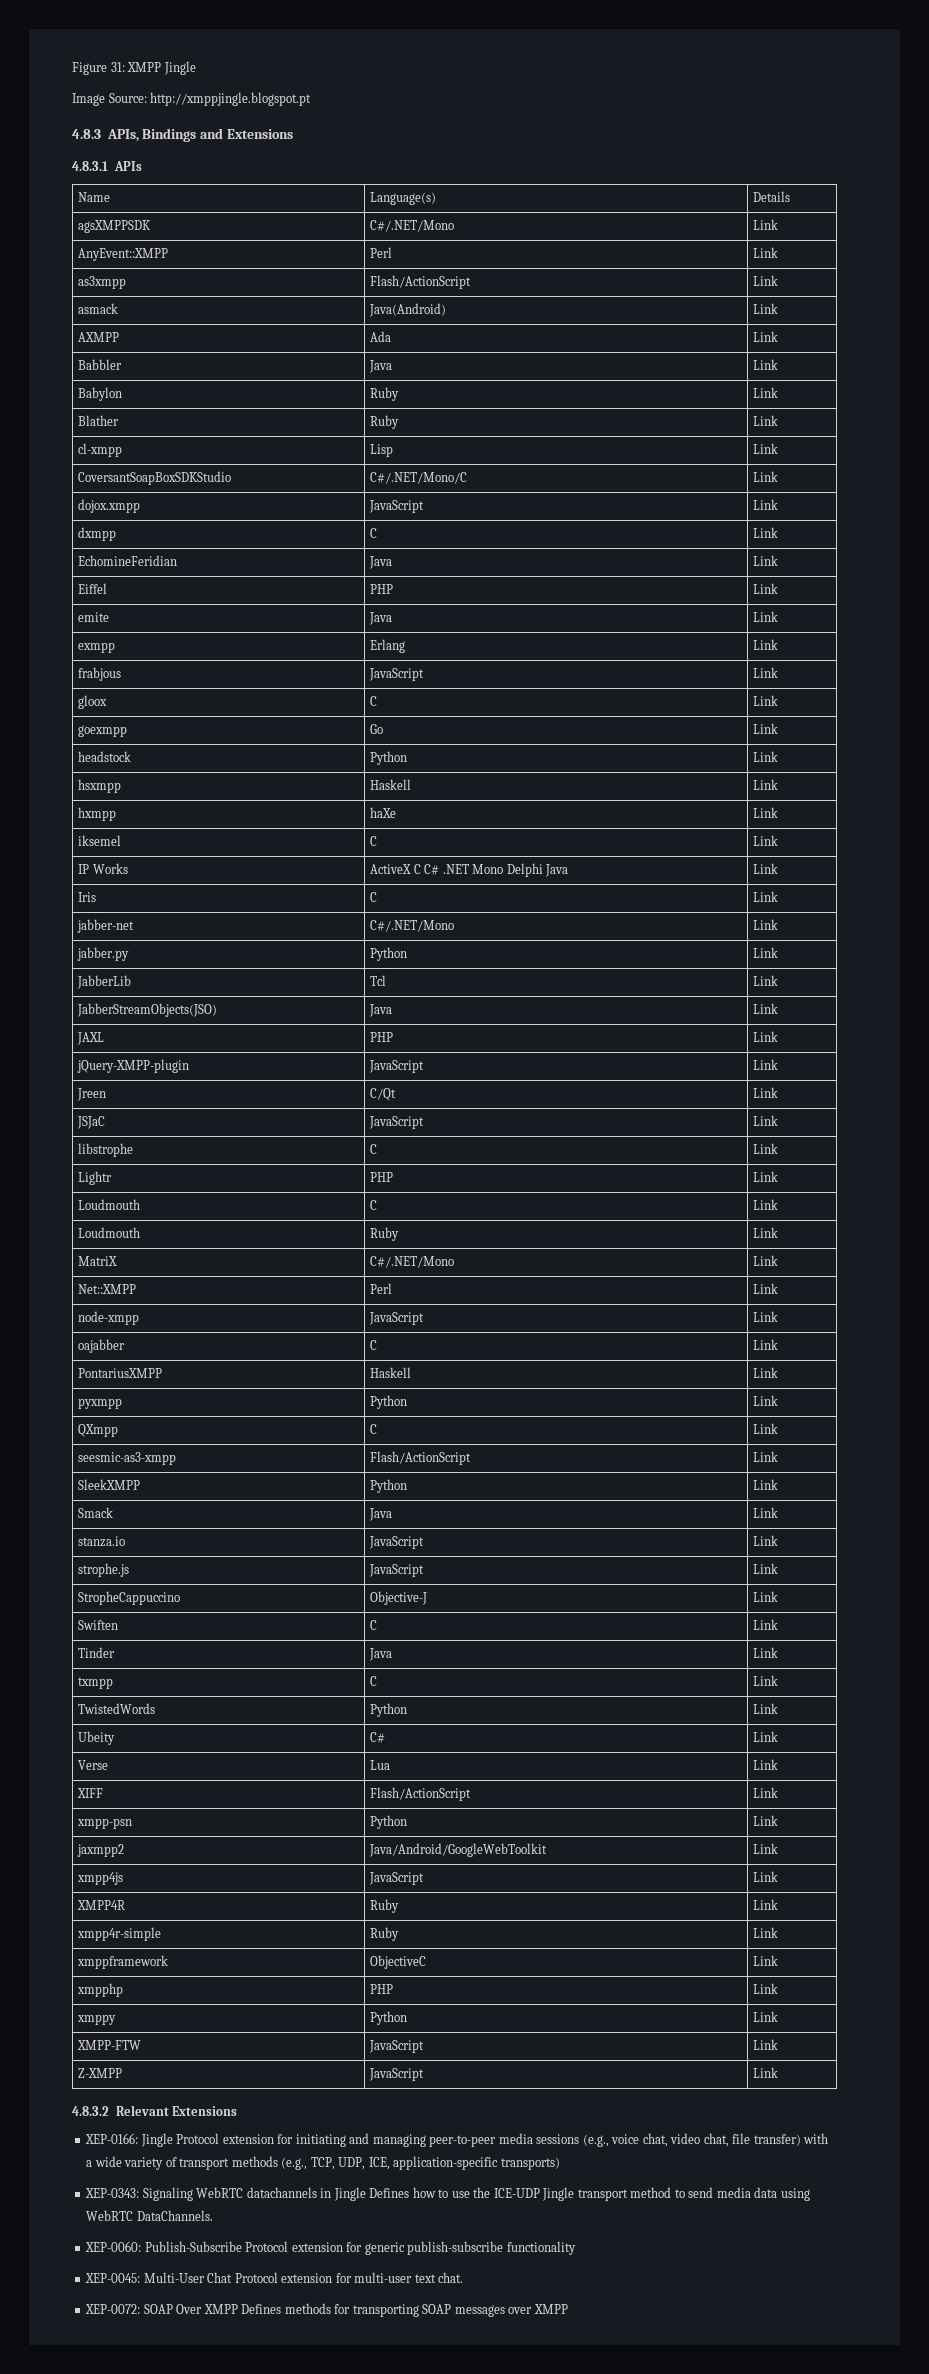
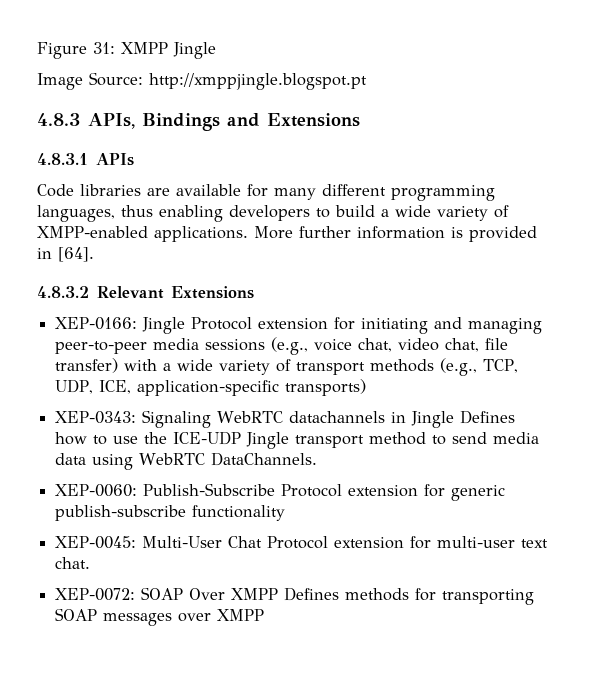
[78,192,111,202] [370,192,437,205] [753,191,791,202] [78,220,152,233] [370,220,455,232] [753,219,779,230] [78,248,169,261] [370,247,393,258] [753,247,779,258] [78,276,127,289] [370,275,472,289] [753,275,779,286] [78,303,119,314] [369,303,447,317] [753,303,779,314] [78,332,120,342] [370,331,392,342] [753,331,779,342] [78,359,123,370] [369,360,393,373] [753,359,779,370] [78,387,123,401] [370,387,400,401] [753,387,779,398] [78,415,120,426] [370,415,400,429] [753,415,779,426] [78,443,123,457] [370,444,394,457] [753,443,779,454] [78,471,232,485] [370,472,468,484] [753,471,779,482] [78,499,141,513] [369,500,425,513] [753,499,779,510] [78,527,117,541] [370,528,378,538] [753,527,779,538] [78,555,178,566] [369,556,393,569] [753,555,779,566] [78,583,108,594] [370,584,394,594] [753,583,779,594] [78,612,110,622] [369,612,393,625] [753,611,779,622] [78,642,116,653] [370,639,406,653] [753,639,779,650] [78,667,122,681] [369,668,425,681] [753,667,779,678] [78,695,108,709] [370,696,378,706] [753,695,779,706] [78,725,128,737] [370,724,384,734] [753,723,779,734] [78,751,132,762] [370,751,408,765] [753,751,779,762] [78,779,122,793] [370,779,412,790] [753,779,779,790] [78,807,117,821] [370,807,397,818] [753,807,779,818] [78,835,122,846] [370,836,378,846] [753,835,779,846] [78,863,128,874] [370,863,569,877] [753,863,779,874] [78,892,97,902] [370,892,378,902] [753,891,779,902] [77,919,135,933] [370,920,455,932] [753,919,779,930] [77,947,130,961] [370,947,408,961] [753,947,779,958] [77,975,132,989] [370,975,387,986] [753,975,779,986] [77,1003,218,1017] [369,1004,393,1017] [753,1003,779,1014] [77,1032,105,1045] [370,1032,394,1042] [753,1031,779,1042] [77,1059,190,1073] [369,1060,425,1073] [753,1059,779,1070] [77,1088,107,1101] [370,1088,397,1101] [753,1087,779,1098] [77,1116,106,1129] [369,1116,425,1129] [753,1115,779,1126] [78,1143,134,1157] [370,1144,378,1154] [753,1143,779,1154] [78,1171,113,1185] [370,1172,394,1182] [753,1171,779,1182] [78,1199,141,1210] [370,1200,378,1210] [753,1199,779,1210] [78,1227,141,1238] [370,1227,400,1241] [753,1227,779,1238] [78,1256,118,1266] [370,1256,455,1268] [753,1255,779,1266] [78,1284,137,1294] [370,1283,393,1294] [753,1283,779,1294] [78,1311,140,1325] [369,1312,425,1325] [753,1311,779,1322] [78,1339,126,1353] [370,1340,378,1350] [753,1339,779,1350] [78,1368,163,1378] [370,1367,412,1378] [753,1367,779,1378] [78,1398,123,1409] [370,1395,408,1409] [753,1395,779,1406] [78,1424,119,1437] [370,1424,378,1434] [753,1423,779,1434] [78,1452,177,1465] [370,1451,472,1465] [753,1451,779,1462] [78,1479,141,1490] [370,1479,408,1493] [753,1479,779,1490] [78,1507,114,1518] [369,1508,393,1521] [753,1507,779,1518] [78,1536,126,1547] [369,1536,425,1549] [753,1535,779,1546] [78,1563,130,1577] [369,1564,425,1577] [753,1563,779,1574] [78,1591,181,1605] [370,1591,428,1605] [753,1591,779,1602] [78,1620,119,1630] [370,1620,378,1630] [753,1619,779,1630] [78,1647,116,1658] [369,1648,393,1661] [753,1647,779,1658] [78,1677,114,1689] [370,1676,378,1686] [753,1675,779,1686] [78,1703,156,1714] [370,1703,408,1717] [753,1703,779,1714] [78,1731,116,1745] [370,1732,386,1743] [753,1731,779,1742] [78,1760,109,1770] [370,1760,391,1770] [753,1759,779,1770] [77,1788,104,1798] [370,1787,472,1801] [753,1787,779,1798] [77,1818,133,1829] [370,1815,408,1829] [753,1815,779,1826] [77,1844,125,1857] [369,1843,548,1857] [753,1843,779,1854] [77,1872,124,1885] [369,1872,425,1885] [753,1871,779,1882] [77,1900,126,1910] [370,1899,400,1913] [753,1899,779,1910] [77,1927,162,1941] [370,1927,400,1941] [753,1927,779,1938] [77,1955,169,1969] [370,1955,427,1969] [753,1955,779,1966] [77,1983,124,1997] [370,1984,394,1994] [753,1983,779,1994] [77,2014,117,2025] [370,2011,408,2025] [753,2011,779,2022] [77,2040,142,2050] [369,2040,425,2053] [753,2039,779,2050] [78,2068,123,2078] [369,2068,425,2081] [753,2067,779,2078] // Name | Language(s) | Details // agsXMPPSDK | C#/.NET/Mono | Link // AnyEvent::XMPP | Perl | Link // as3xmpp | Flash/ActionScript | Link // asmack | Java(Android) | Link // AXMPP | Ada | Link // Babbler | Java | Link // Babylon | Ruby | Link // Blather | Ruby | Link // cl-xmpp | Lisp | Link // CoversantSoapBoxSDKStudio | C#/.NET/Mono/C | Link // dojox.xmpp | JavaScript | Link // dxmpp | C | Link // EchomineFeridian | Java | Link // Eiffel | PHP | Link // emite | Java | Link // exmpp | Erlang | Link // frabjous | JavaScript | Link // gloox | C | Link // goexmpp | Go | Link // headstock | Python | Link // hsxmpp | Haskell | Link // hxmpp | haXe | Link // iksemel | C | Link // IP Works | ActiveX C C# .NET Mono Delphi Java | Link // Iris | C | Link // jabber-net | C#/.NET/Mono | Link // jabber.py | Python | Link // JabberLib | Tcl | Link // JabberStreamObjects(JSO) | Java | Link // JAXL | PHP | Link // jQuery-XMPP-plugin | JavaScript | Link // Jreen | C/Qt | Link // JSJaC | JavaScript | Link // libstrophe | C | Link // Lightr | PHP | Link // Loudmouth | C | Link // Loudmouth | Ruby | Link // MatriX | C#/.NET/Mono | Link // Net::XMPP | Perl | Link // node-xmpp | JavaScript | Link // oajabber | C | Link // PontariusXMPP | Haskell | Link // pyxmpp | Python | Link // QXmpp | C | Link // seesmic-as3-xmpp | Flash/ActionScript | Link // SleekXMPP | Python | Link // Smack | Java | Link // stanza.io | JavaScript | Link // strophe.js | JavaScript | Link // StropheCappuccino | Objective-J | Link // Swiften | C | Link // Tinder | Java | Link // txmpp | C | Link // TwistedWords | Python | Link // Ubeity | C# | Link // Verse | Lua | Link // XIFF | Flash/ActionScript | Link // xmpp-psn | Python | Link // jaxmpp2 | Java/Android/GoogleWebToolkit | Link // xmpp4js | JavaScript | Link // XMPP4R | Ruby | Link // xmpp4r-simple | Ruby | Link // xmppframework | ObjectiveC | Link // xmpphp | PHP | Link // xmppy | Python | Link // XMPP-FTW | JavaScript | Link // Z-XMPP | JavaScript | Link -> [37,184,495,201] [37,205,509,222] [37,226,537,242] [37,247,94,262] // Code libraries are available for many different programming languages, thus enabling developers to build a wide variety of XMPP-enabled applications. More further information is provided in [64].

